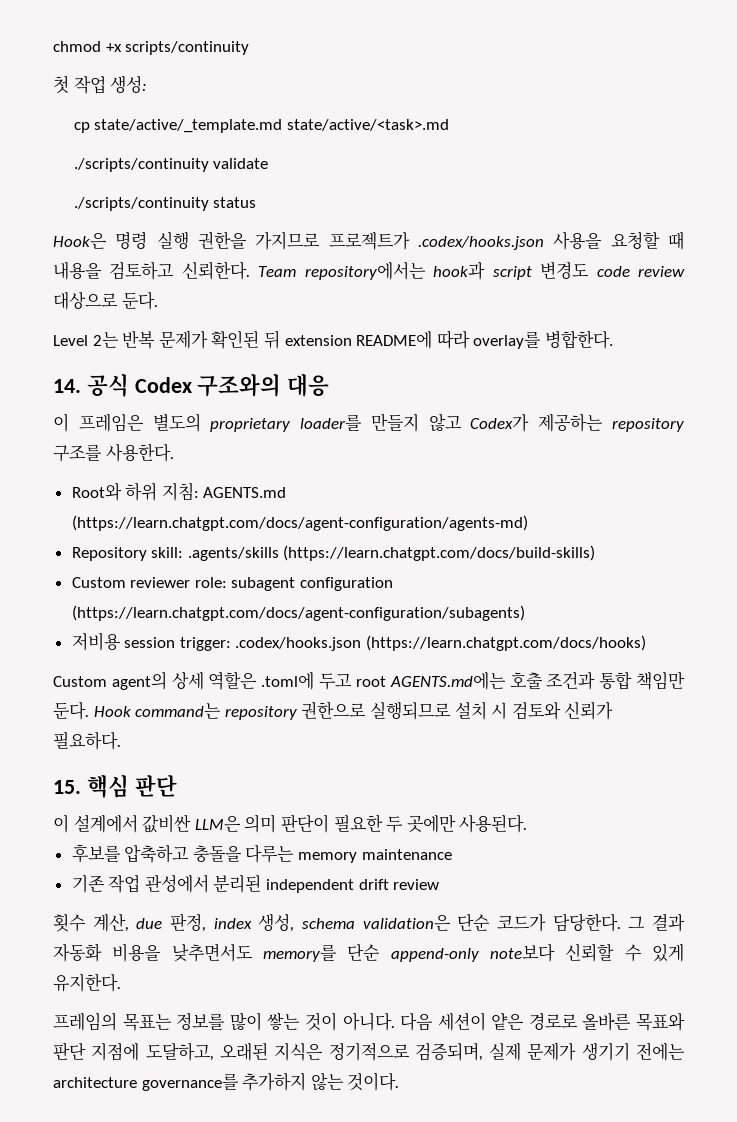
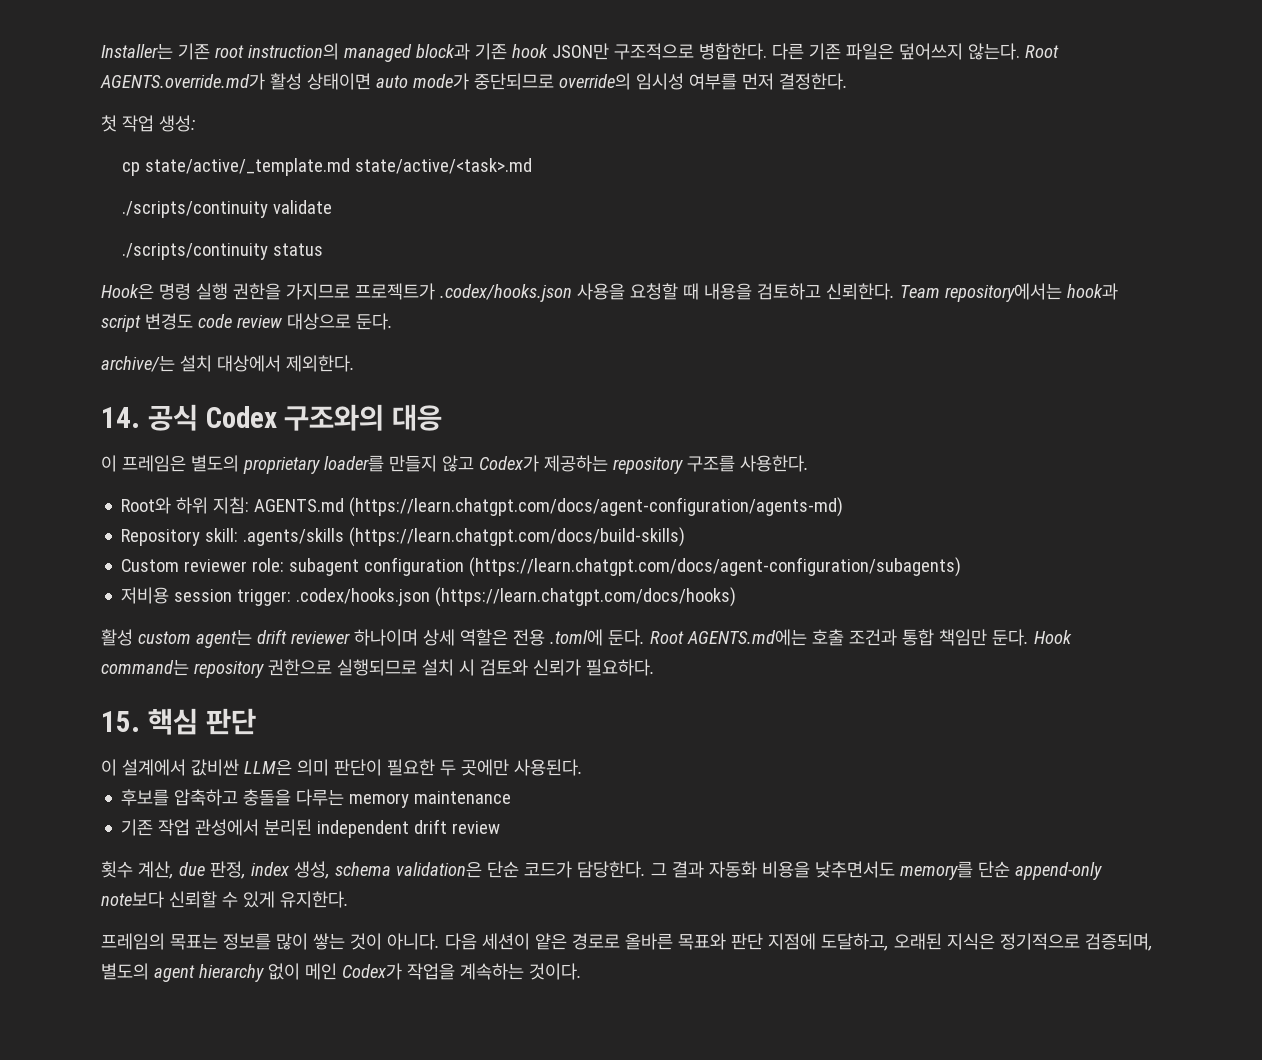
[53,41,250,55] chmod +x scripts/continuity -> [101,43,1059,62] [100,73,848,90] Installer는 기존 root instruction의 managed block과 기존 hook JSON만 구조적으로 병합한다. 다른 기존 파일은 덮어쓰지 않는다. Root AGENTS.override.md가 활성 상태이면 auto mode가 중단되므로 override의 임시성 여부를 먼저 결정한다.
[53,330,613,349] Level 2는 반복 문제가 확인된 뒤 extension README에 따라 overlay를 병합한다. -> [101,355,355,372] archive/는 설치 대상에서 제외한다.
[53,671,386,690] Custom agent의 상세 역할은 .toml에 두고 root -> [101,629,684,648] 활성 custom agent는 drift reviewer 하나이며 상세 역할은 전용 .toml에 둔다. Root
[489,1042,685,1061] [53,1072,344,1091] 실제 문제가 생기기 전에는 architecture governance를 추가하지 않는 -> [101,963,524,982] 별도의 agent hierarchy 없이 메인 Codex가 작업을 계속하는

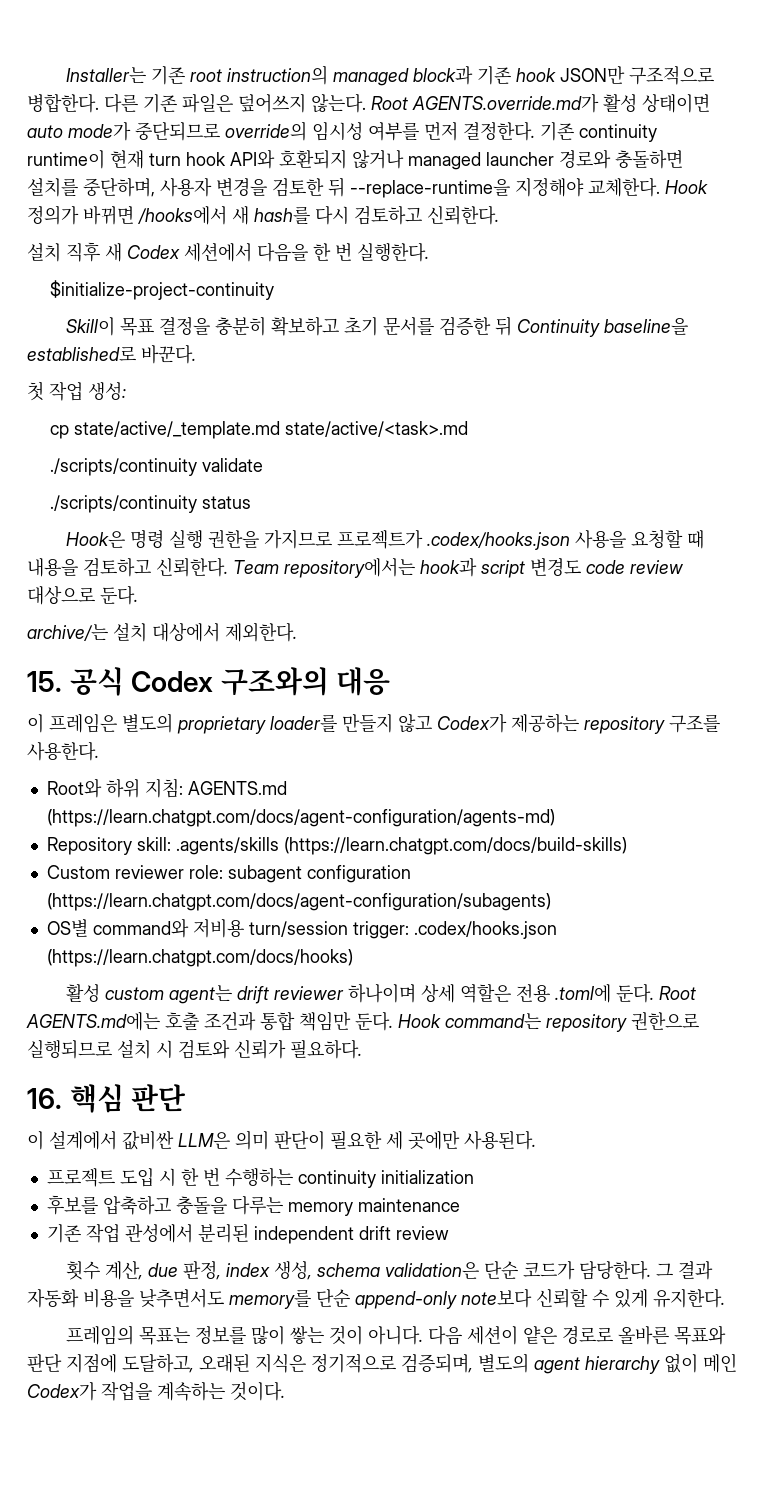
(848, 81) none -> [540,122,657,142] [27,149,683,170] [27,177,708,198] [27,205,499,225] [27,242,429,262] [49,280,274,300] [66,316,689,337] [27,344,196,364] 기존 continuity runtime이 현재 turn hook API와 호환되지 않거나 managed launcher 경로와 충돌하면 설치를 중단하며, 사용자 변경을 검토한 뒤 --replace-runtime을 지정해야 교체한다. Hook 정의가 바뀌면 /hooks에서 새 hash를 다시 검토하고 신뢰한다. // 설치 직후 새 Codex 세션에서 다음을 한 번 실행한다. // $initialize-project-continuity // Skill이 목표 결정을 충분히 확보하고 초기 문서를 검증한 뒤 Continuity baseline을 established로 바꾼다.
[101,407,140,428] 14. -> [27,671,62,692] 15.
[121,587,233,604] 저비용 session -> [46,918,348,938] OS별 command와 저비용 turn/session
[101,711,140,732] 15. -> [27,1088,62,1109] 16.
[439,760,456,776] 두 -> [386,1131,403,1150] 세
(583, 767) none -> [46,1168,474,1188] // 프로젝트 도입 시 한 번 수행하는 continuity initialization

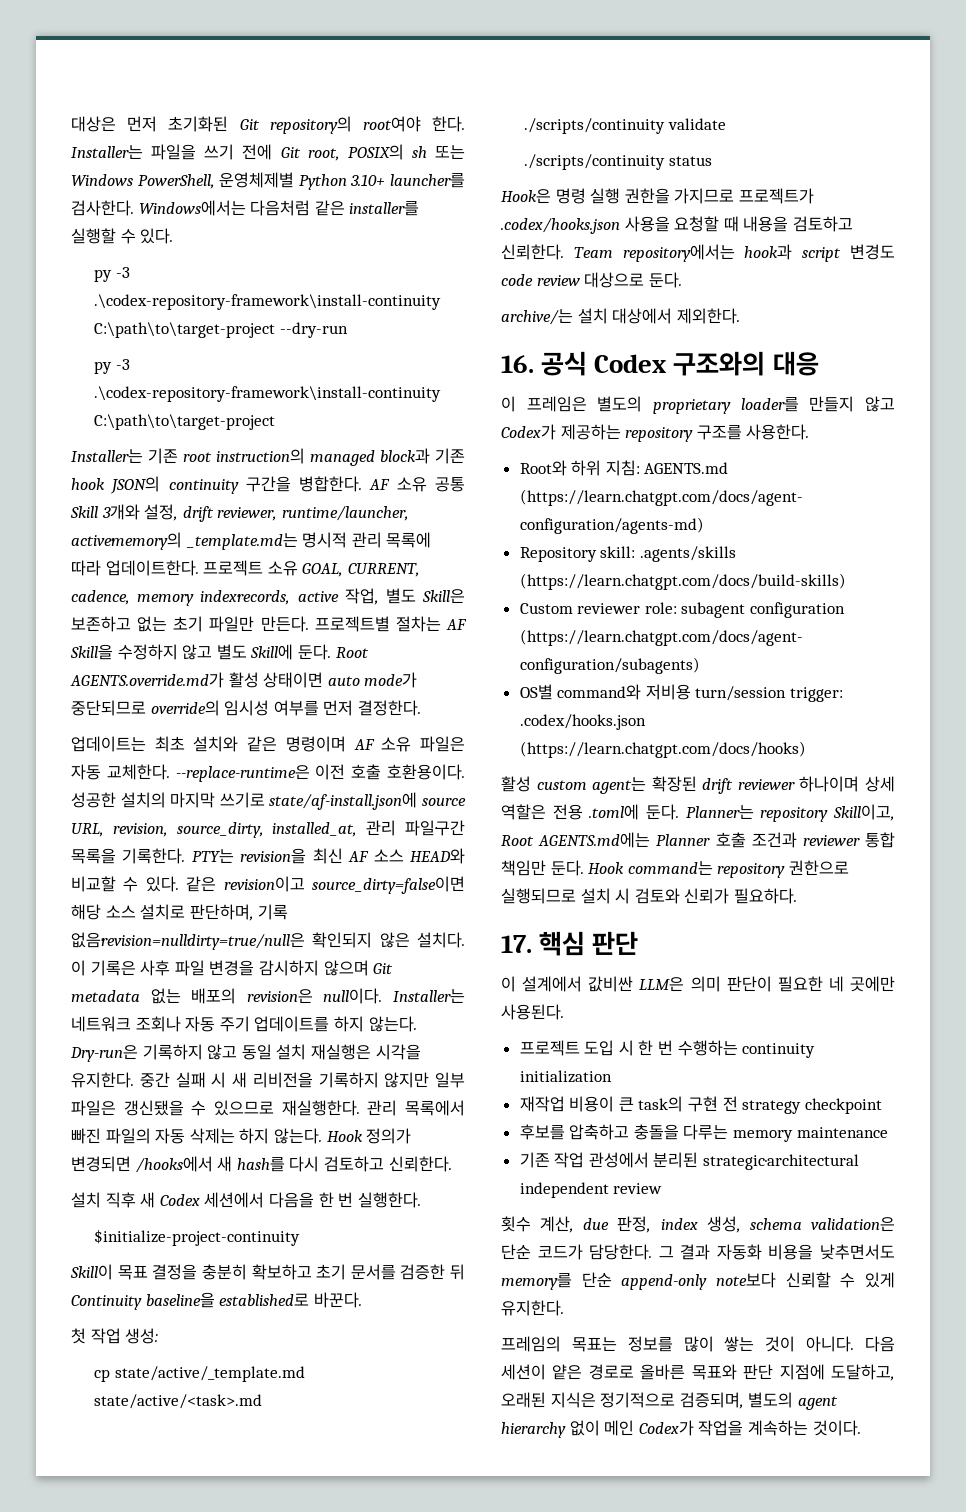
(66, 75) none -> [71,116,465,134] [71,144,465,161] [71,172,465,190] [71,200,420,216] [71,228,174,244] [93,267,130,282] [93,294,441,310] [93,322,348,338] [93,359,130,374] [93,386,441,402] [93,414,275,430] 대상은 먼저 초기화된 Git repository의 root여야 한다. Installer는 파일을 쓰기 전에 Git root, POSIX의 sh 또는 Windows PowerShell, 운영체제별 Python 3.10+ launcher를 검사한다. Windows에서는 다음처럼 같은 installer를 실행할 수 있다. // py -3 .\codex-repository-framework\install-continuity C:\path\to\target-project --dry-run // py -3 .\codex-repository-framework\install-continuity C:\path\to\target-project //
[560,66,715,85] [27,93,366,113] JSON만 구조적으로 병합한다. 다른 기존 파일은 덮어쓰지 않는다. -> [110,476,465,494] [70,504,409,522] [71,532,432,550] [71,560,420,577] [71,588,466,606] [71,616,467,632] [70,644,331,660] JSON의 continuity 구간을 병합한다. AF 소유 공통 Skill 3개와 설정, drift reviewer, runtime/launcher, active·memory의 _template.md는 명시적 관리 목록에 따라 업데이트한다. 프로젝트 소유 GOAL, CURRENT, cadence, memory index·records, active 작업, 별도 Skill은 보존하고 없는 초기 파일만 만든다. 프로젝트별 절차는 AF Skill을 수정하지 않고 별도 Skill에 둔다.
[540,122,657,142] [27,149,683,170] [27,177,660,198] 기존 continuity runtime이 현재 turn hook API와 호환되지 않거나 managed launcher 경로와 충돌하면 설치를 중단하며, 사용자 변경을 검토한 뒤 --replace-runtime을 지정해야 교체한다. -> [71,736,466,752] [71,764,465,782] [71,792,466,810] [71,820,465,838] [71,848,465,864] [71,876,465,894] [71,904,289,921] [71,932,465,950] [71,960,394,976] [71,988,465,1004] [71,1016,417,1032] [70,1044,421,1062] [71,1072,465,1088] [71,1100,465,1116] [71,1128,322,1144] // 업데이트는 최초 설치와 같은 명령이며 AF 소유 파일은 자동 교체한다. --replace-runtime은 이전 호출 호환용이다. 성공한 설치의 마지막 쓰기로 state/af-install.json에 source URL, revision, source_dirty, installed_at, 관리 파일·구간 목록을 기록한다. PTY는 revision을 최신 AF 소스 HEAD와 비교할 수 있다. 같은 revision이고 source_dirty=false이면 해당 소스 설치로 판단하며, 기록 없음·revision=null·dirty=true/null은 확인되지 않은 설치다. 이 기록은 사후 파일 변경을 감시하지 않으며 Git metadata 없는 배포의 revision은 null이다. Installer는 네트워크 조회나 자동 주기 업데이트를 하지 않는다. Dry-run은 기록하지 않고 동일 설치 재실행은 시각을 유지한다. 중간 실패 시 새 리비전을 기록하지 않지만 일부 파일은 갱신됐을 수 있으므로 재실행한다. 관리 목록에서 빠진 파일의 자동 삭제는 하지 않는다.
[83,206,134,225] 바뀌면 -> [71,1156,131,1172] 변경되면
[27,671,62,692] 15. -> [501,355,534,373] 16.
(233, 994) none -> [651,776,697,792] 확장된
(655, 993) none -> [685,804,895,822] Planner는 repository Skill이고,
(160, 1021) none -> [656,834,711,846] Planner
(256, 1021) none -> [802,835,860,846] reviewer
[27,1088,62,1109] 16. -> [501,935,532,953] 17.
[386,1131,403,1150] 세 -> [828,976,844,992] 네
(474, 1177) none -> [519,1096,882,1114] // 재작업 비용이 큰 task의 구현 전 strategy checkpoint
[253,1226,391,1244] independent drift -> [703,1154,860,1170] [519,1182,609,1198] strategic·architectural independent

